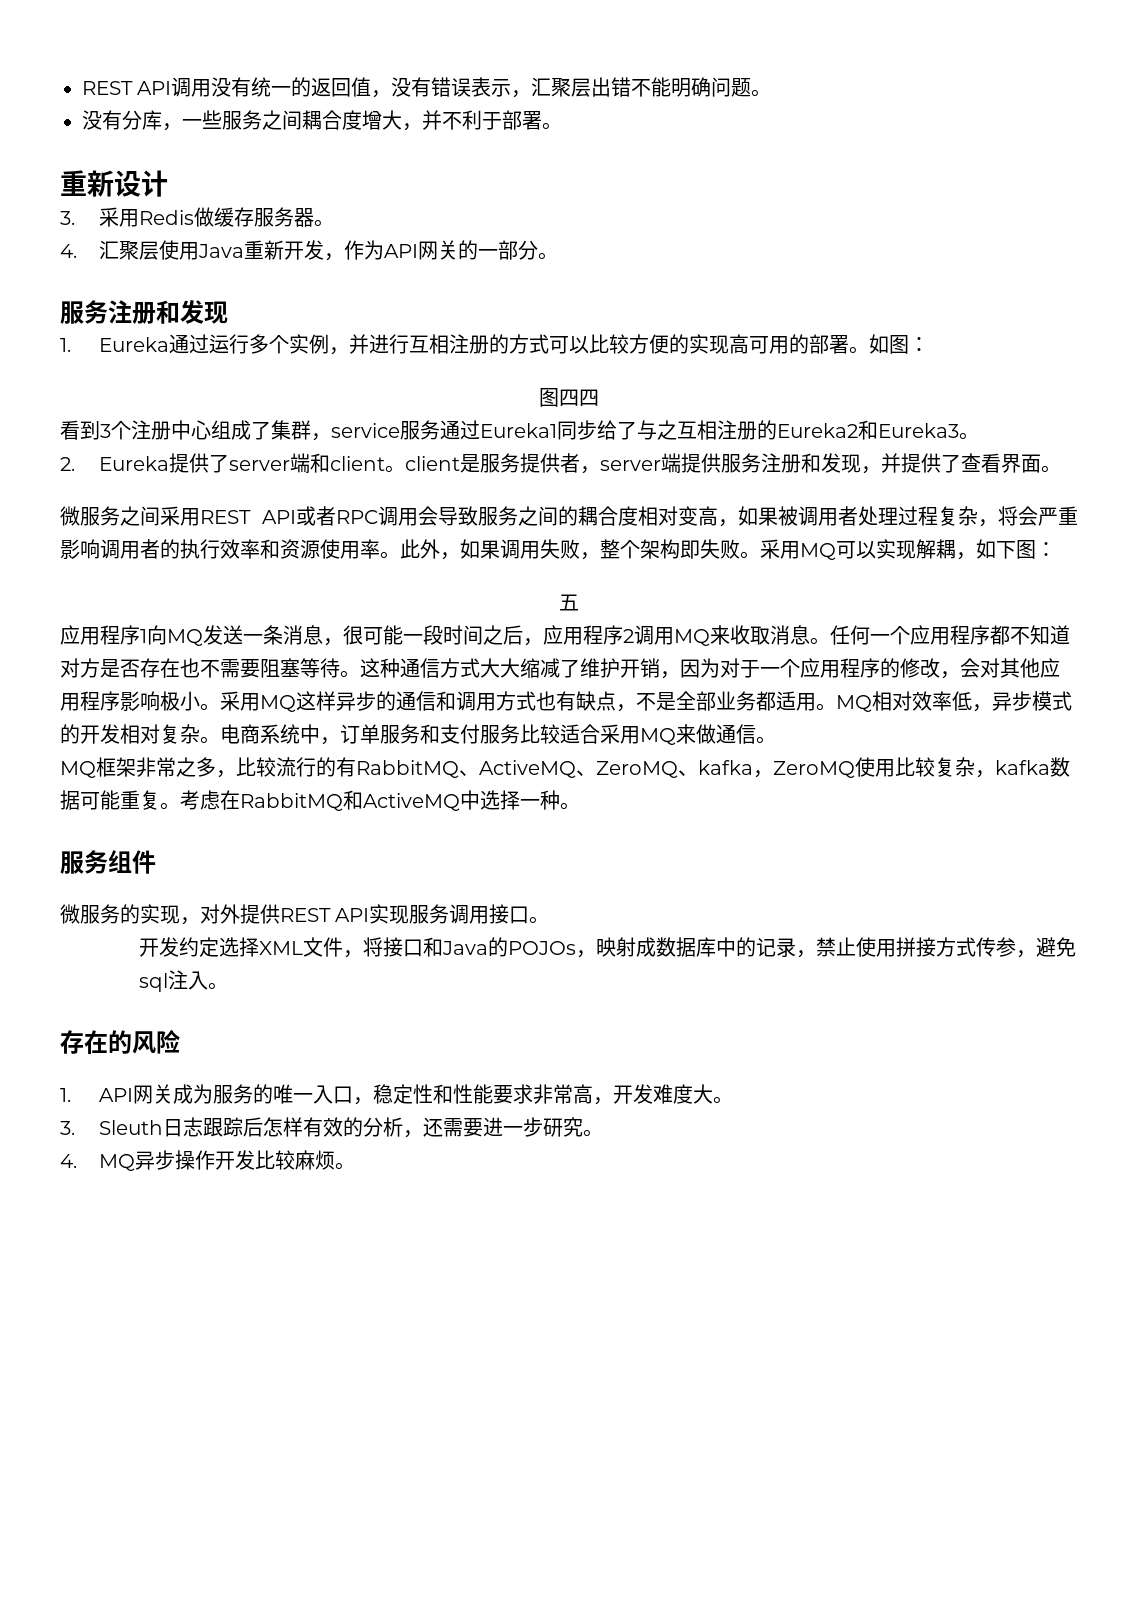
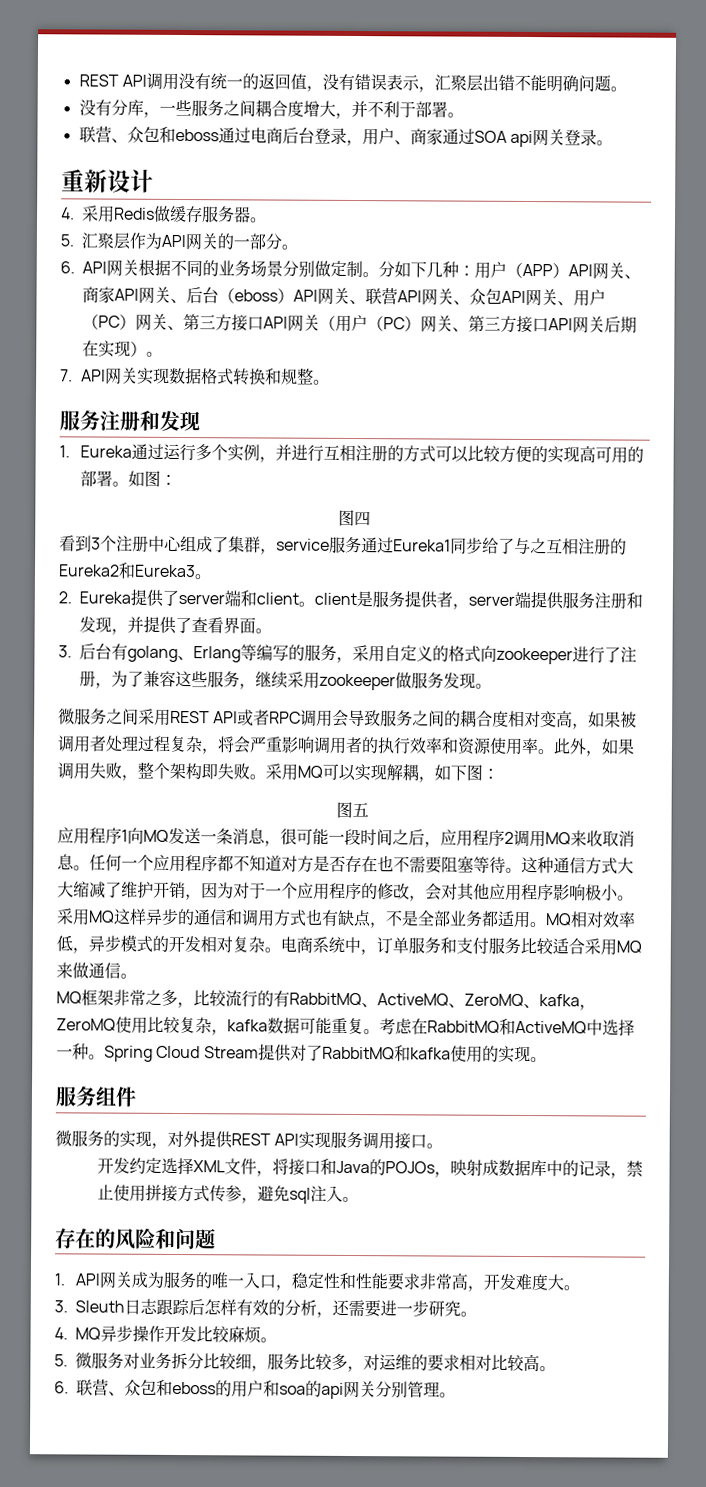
(562, 126) none -> [78,125,613,148] // 联营、众包和eboss通过电商后台登录，用户、商家通过SOA api网关登录。
[60,211,75,225] 3. -> [61,207,75,220] 4.
[60,240,345,261] 4.汇聚层使用Java重新开发， -> [60,232,130,250] 5.汇聚层
(559, 256) none -> [60,258,641,280] [82,286,606,307] [82,313,637,334] [82,340,163,358] [60,367,330,386] // 6. API网关根据不同的业务场景分别做定制。分如下几种：用户（APP）API网关、商家API网关、后台（eboss）API网关、联营API网关、众包API网关、用户（PC）网关、第三方接口API网关（用户（PC）网关、第三方接口API网关后期在实现）。 // 7. API网关实现数据格式转换和规整。
[579,389,599,407] 四 -> (371, 519) none
(1062, 469) none -> [58,643,637,665] [79,670,492,691] // 3.后台有golang、Erlang等编写的服务，采用自定义的格式向zookeeper进行了注册，为了兼容这些服务，继续采用zookeeper做服务发现。
(1056, 549) none -> [336,801,353,818] 图
(580, 806) none -> [104,1043,547,1063] Spring Cloud Stream提供对了RabbitMQ和kafka使用的实现。
(180, 1042) none -> [155,1228,216,1250] 和问题
(356, 1166) none -> [54,1352,556,1373] [54,1378,456,1399] // 5.微服务对业务拆分比较细，服务比较多，对运维的要求相对比较高。 // 6.联营、众包和eboss的用户和soa的api网关分别管理。

